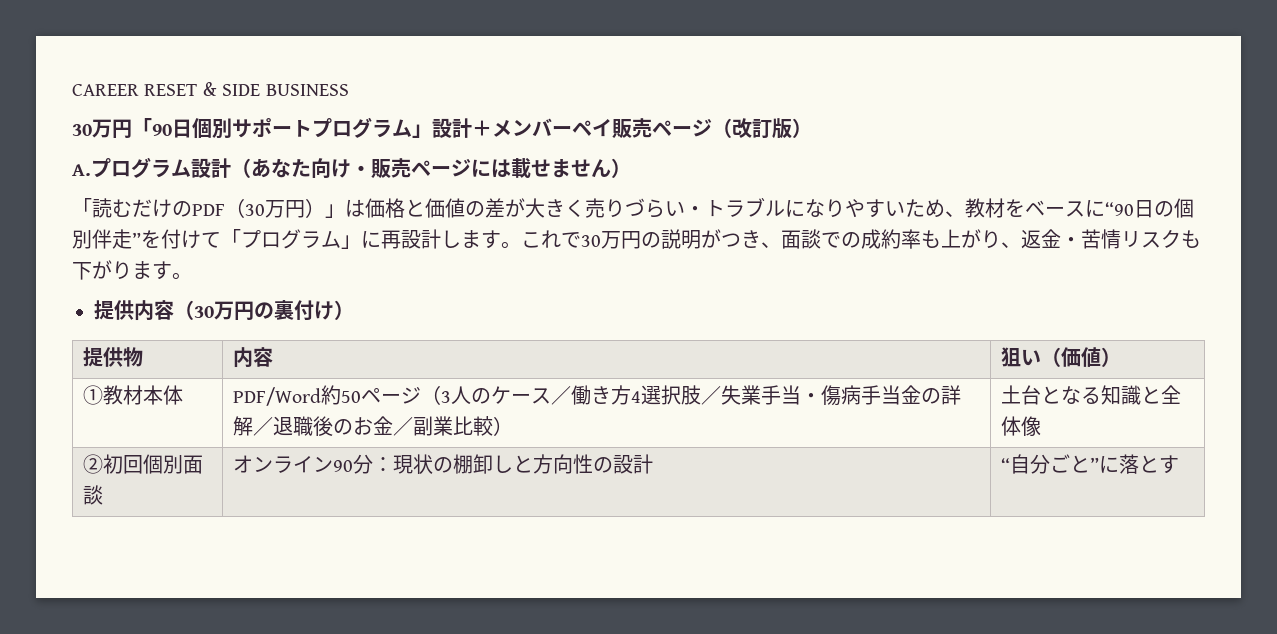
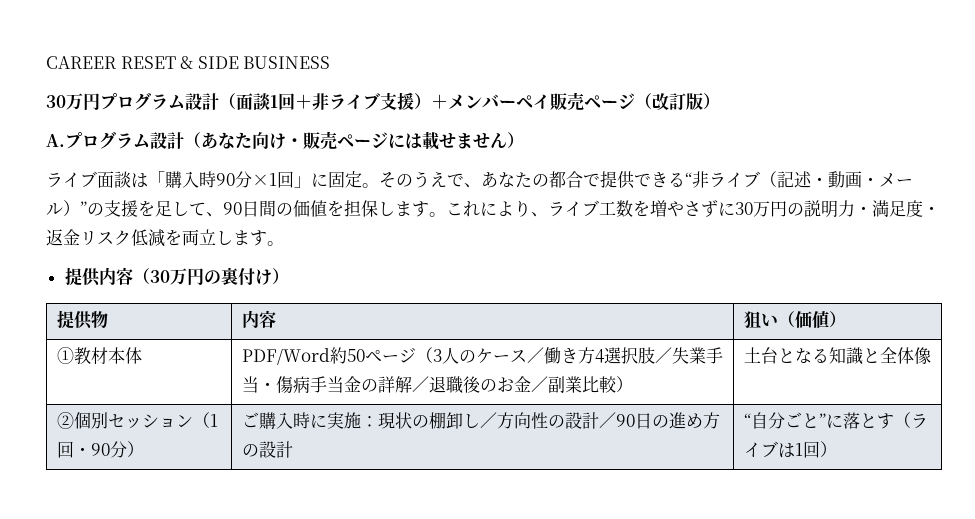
[132,117,472,139] 「90日個別サポートプログラム」設計 -> [100,92,431,111] プログラム設計（面談1回＋非ライブ支援）
[72,197,1194,218] [72,229,1201,249] [72,260,132,280] 「読むだけのPDF（30万円）」は価格と価値の差が大きく売りづらい・トラブルになりやすいため、教材をベースに“90日の個別伴走”を付けて「プログラム」に再設計します。これで30万円の説明がつき、面談での成約率も上がり、返金・苦情リスクも下がり -> [46,171,913,189] [46,200,940,218] [46,229,233,247] ライブ面談は「購入時90分×1回」に固定。そのうえで、あなたの都合で提供できる“非ライブ（記述・動画・メール）”の支援を足して、90日間の価値を担保します。これにより、ライブ工数を増やさずに30万円の説明力・満足度・返金リスク低減を両立し
[102,454,203,474] [82,485,103,505] [232,454,373,474] 初回個別面談 | オンライン90分 -> [73,412,218,429] [56,441,144,458] [241,412,361,430] 個別セッション（1回・90分） | ご購入時に実施
[512,455,533,473] と -> [479,412,497,428] ／
(653, 464) none -> [598,412,720,429] [241,441,293,458] ／90日の進め方の設計
(1179, 464) none -> [893,412,928,429] [743,441,837,458] （ライブは1回）

